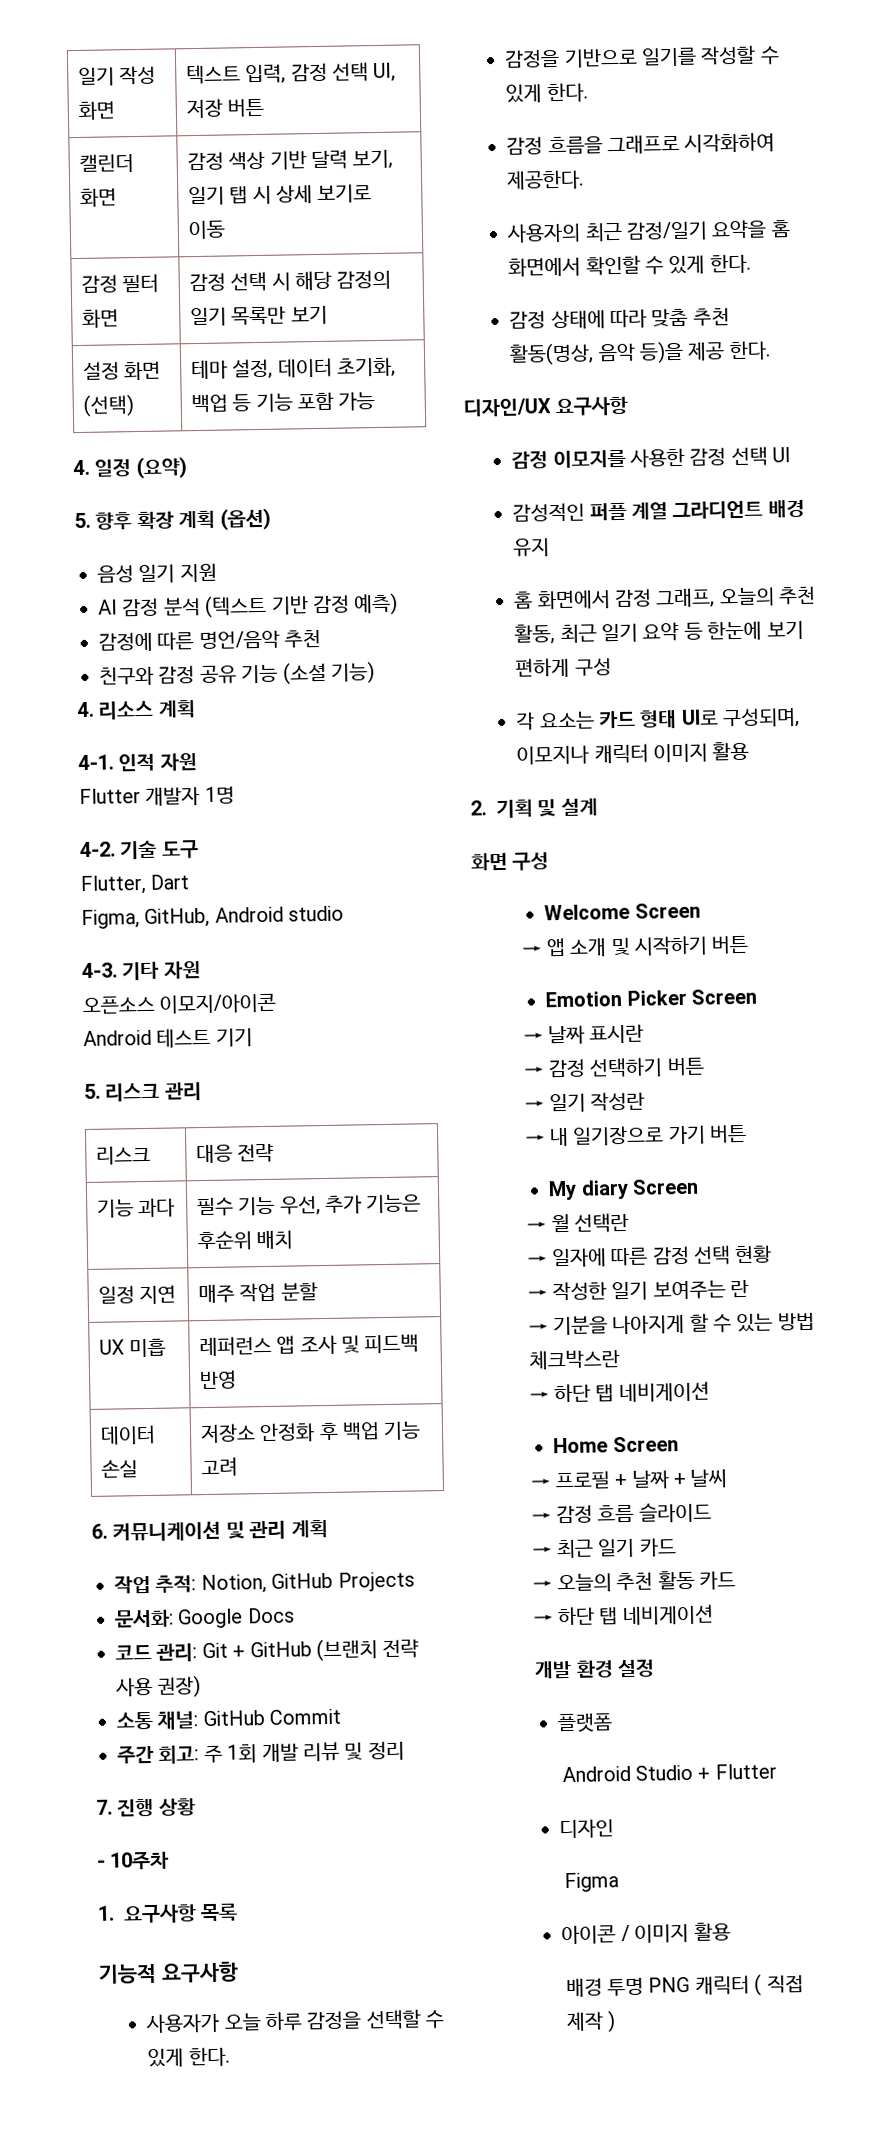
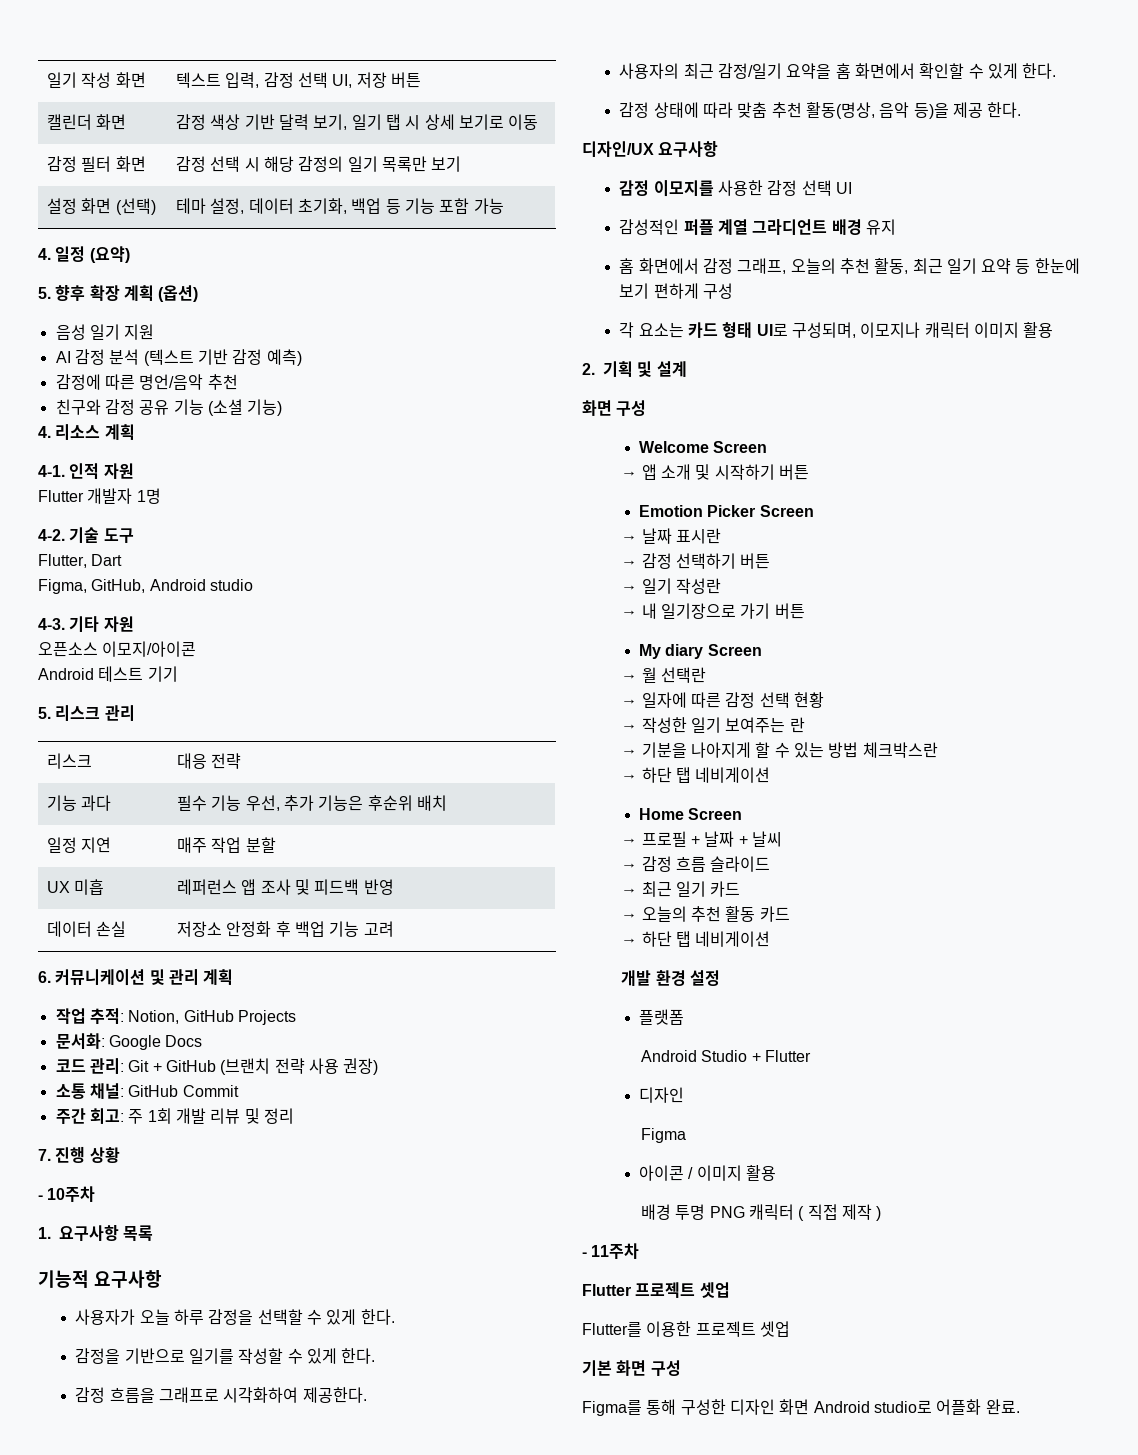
(617, 2021) none -> [582,1243,640,1259] [582,1282,730,1298] [582,1321,790,1337] [582,1360,681,1376] [582,1399,1020,1416] // - 11주차 // Flutter 프로젝트 셋업 // Flutter를 이용한 프로젝트 셋업 // 기본 화면 구성 // Figma를 통해 구성한 디자인 화면 Android studio로 어플화 완료.

